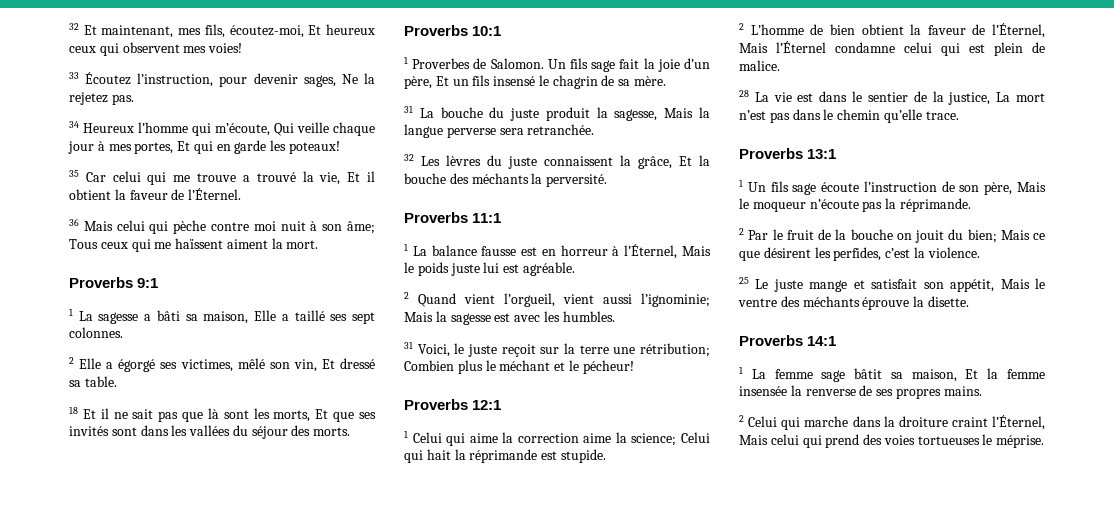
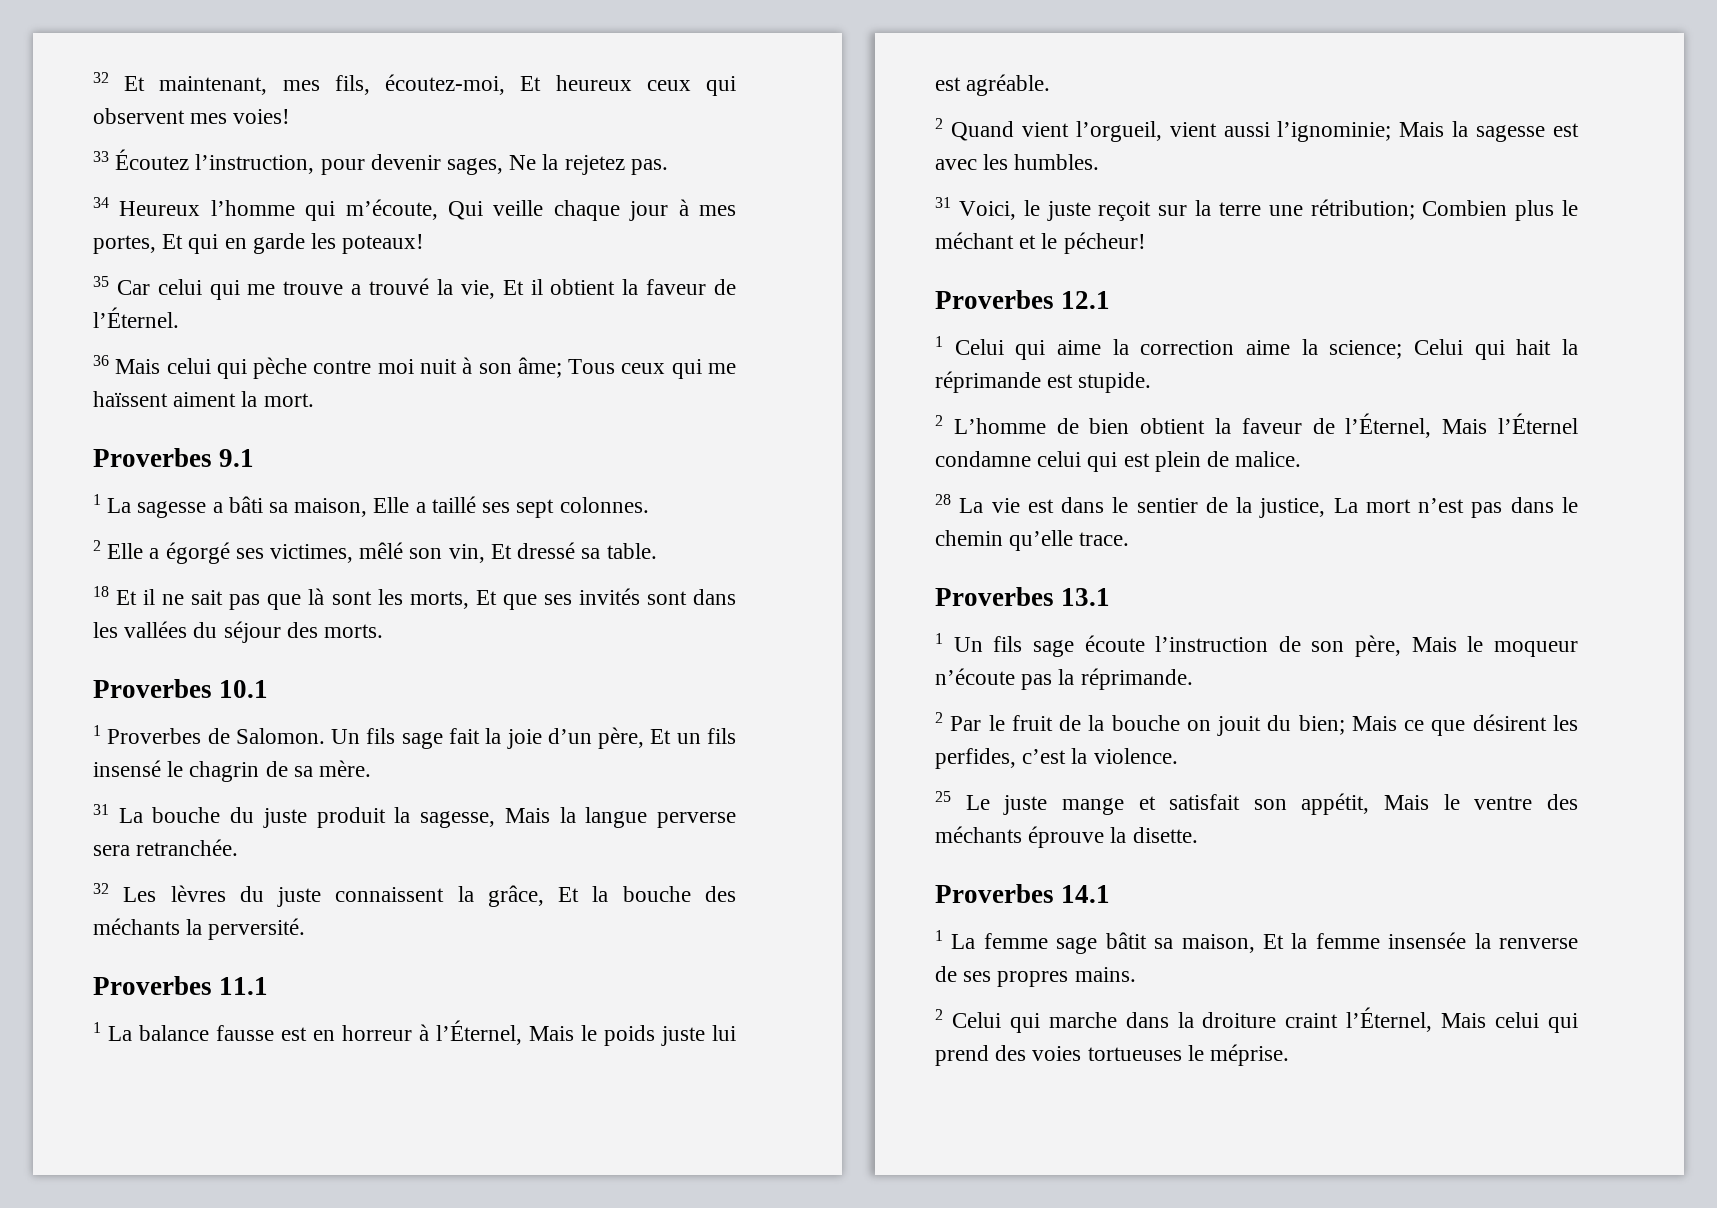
[69,277,159,288] Proverbs 9:1 -> [93,448,255,467] Proverbes 9.1
[404,25,502,36] Proverbs 10:1 -> [93,679,269,698] Proverbes 10.1
[404,212,502,223] Proverbs 11:1 -> [93,976,269,995] Proverbes 11.1
[404,399,502,410] Proverbs 12:1 -> [935,290,1111,309] Proverbes 12.1
[739,148,837,159] Proverbs 13:1 -> [935,587,1111,606] Proverbes 13.1
[739,335,837,346] Proverbs 14:1 -> [935,884,1111,903] Proverbes 14.1

